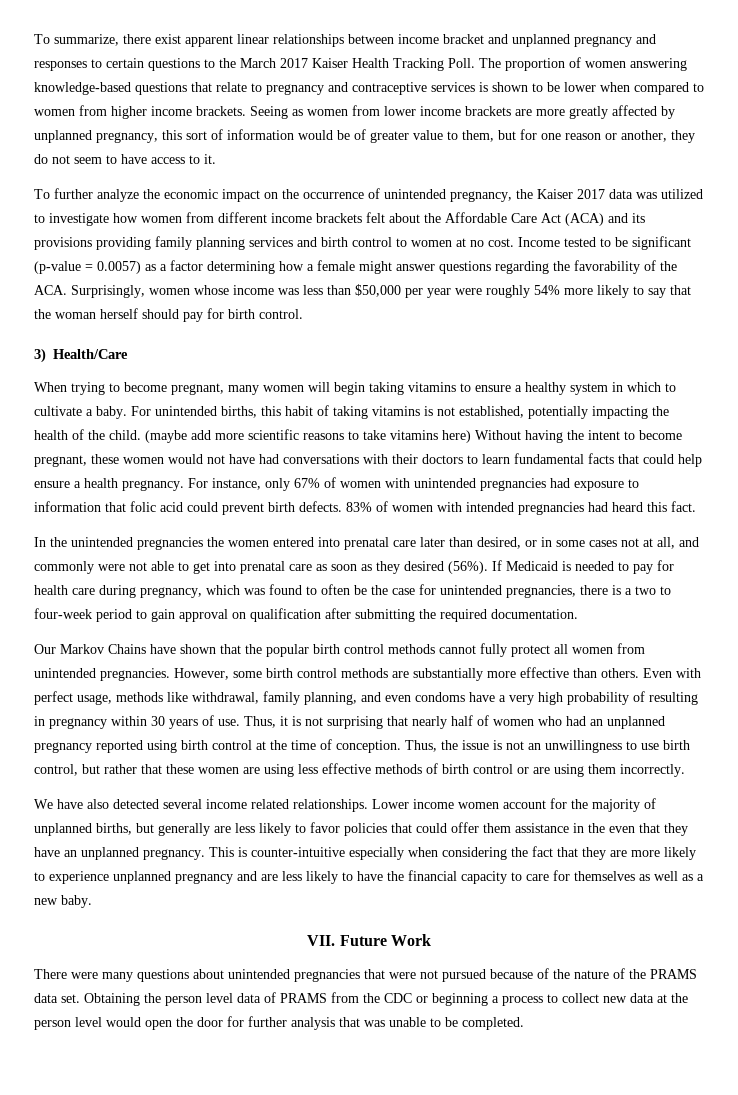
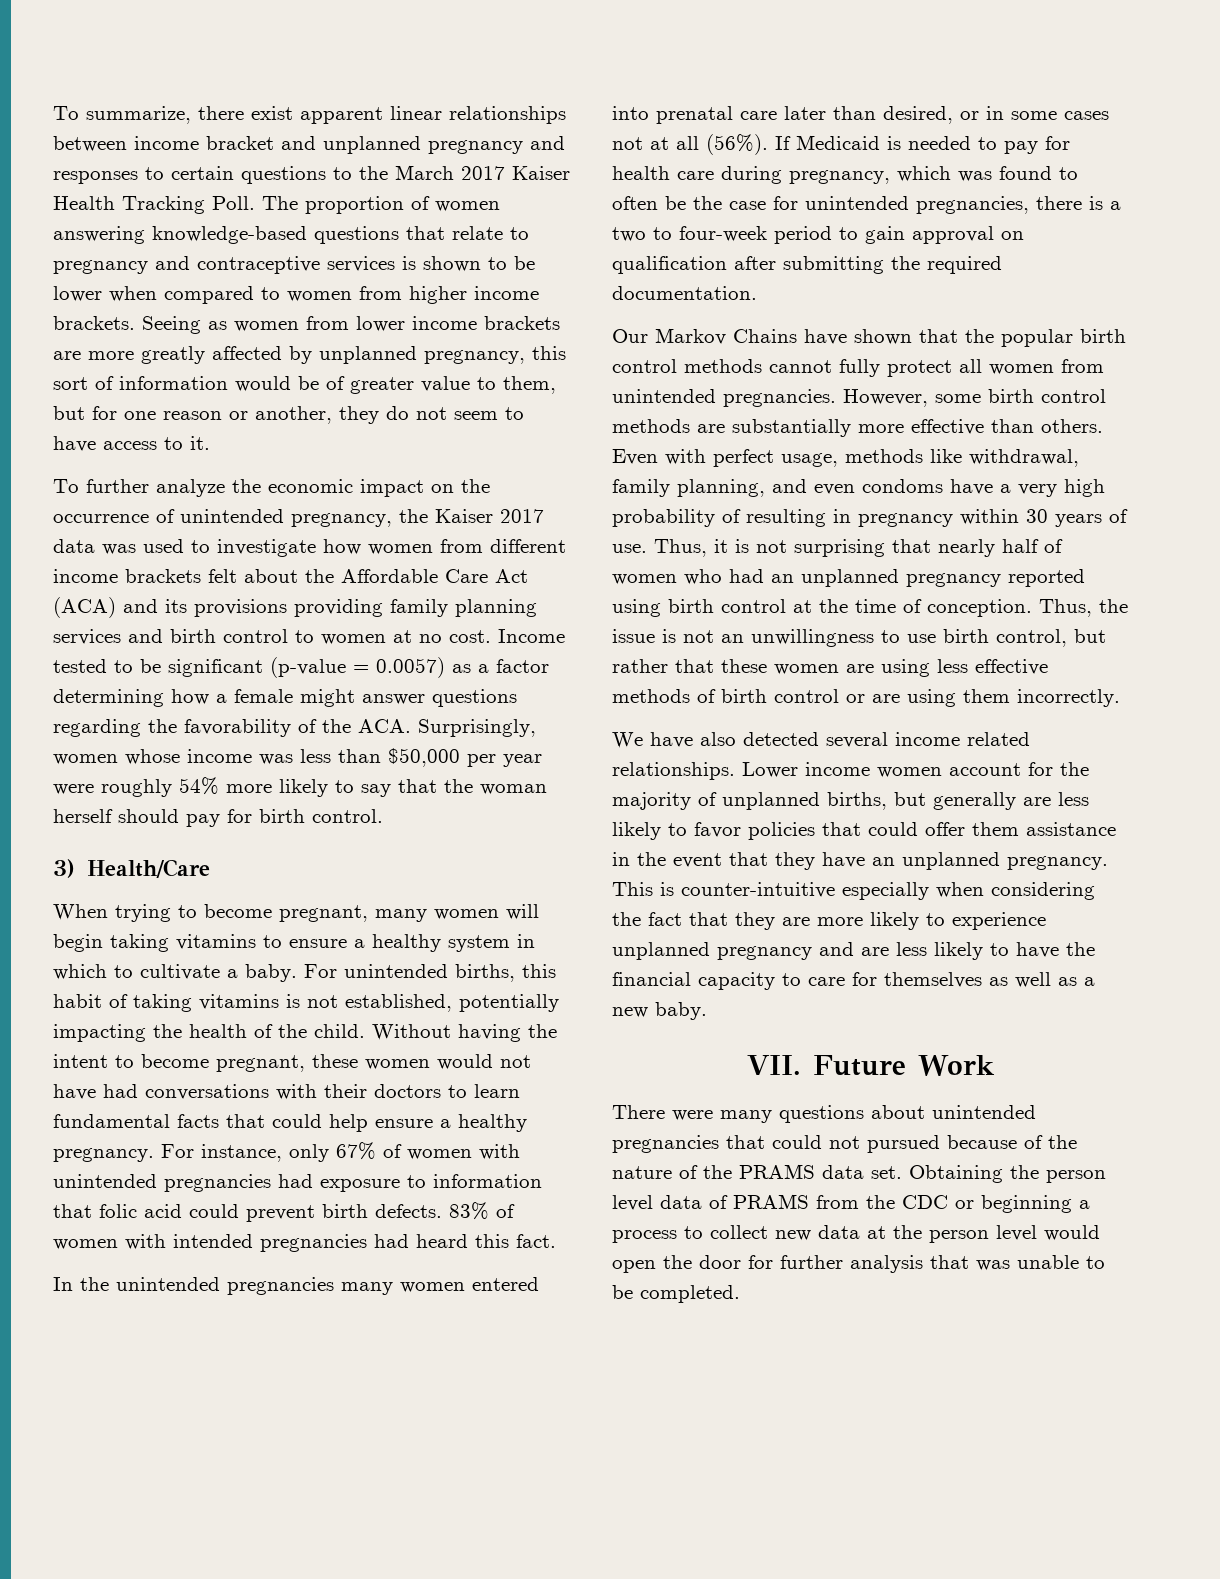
[661,189,703,199] utilized -> [143,539,184,553] used
[145,429,471,443] (maybe add more scientific reasons to take vitamins here) -> (365, 1031) none
[84,478,118,488] health -> [458,1114,527,1132] healthy
[207,537,224,547] the -> [341,1282,393,1295] many
[657,537,699,549] [34,561,444,574] all, and commonly were not able to get into prenatal care as soon as they desired -> [676,136,699,150] all
[609,826,635,833] even -> [673,853,722,868] event
[389,972,416,979] were -> [772,1135,822,1149] could

